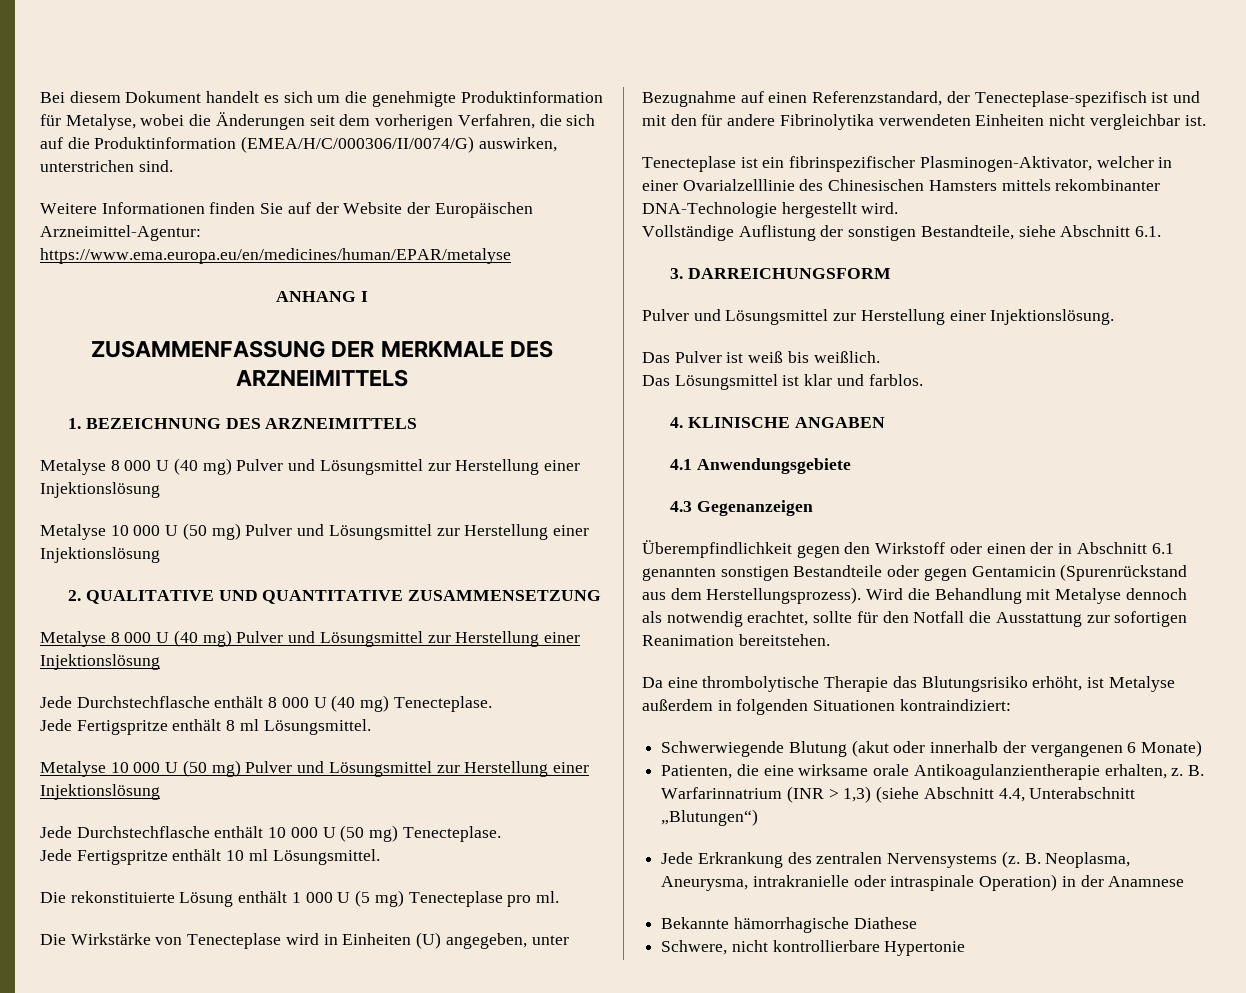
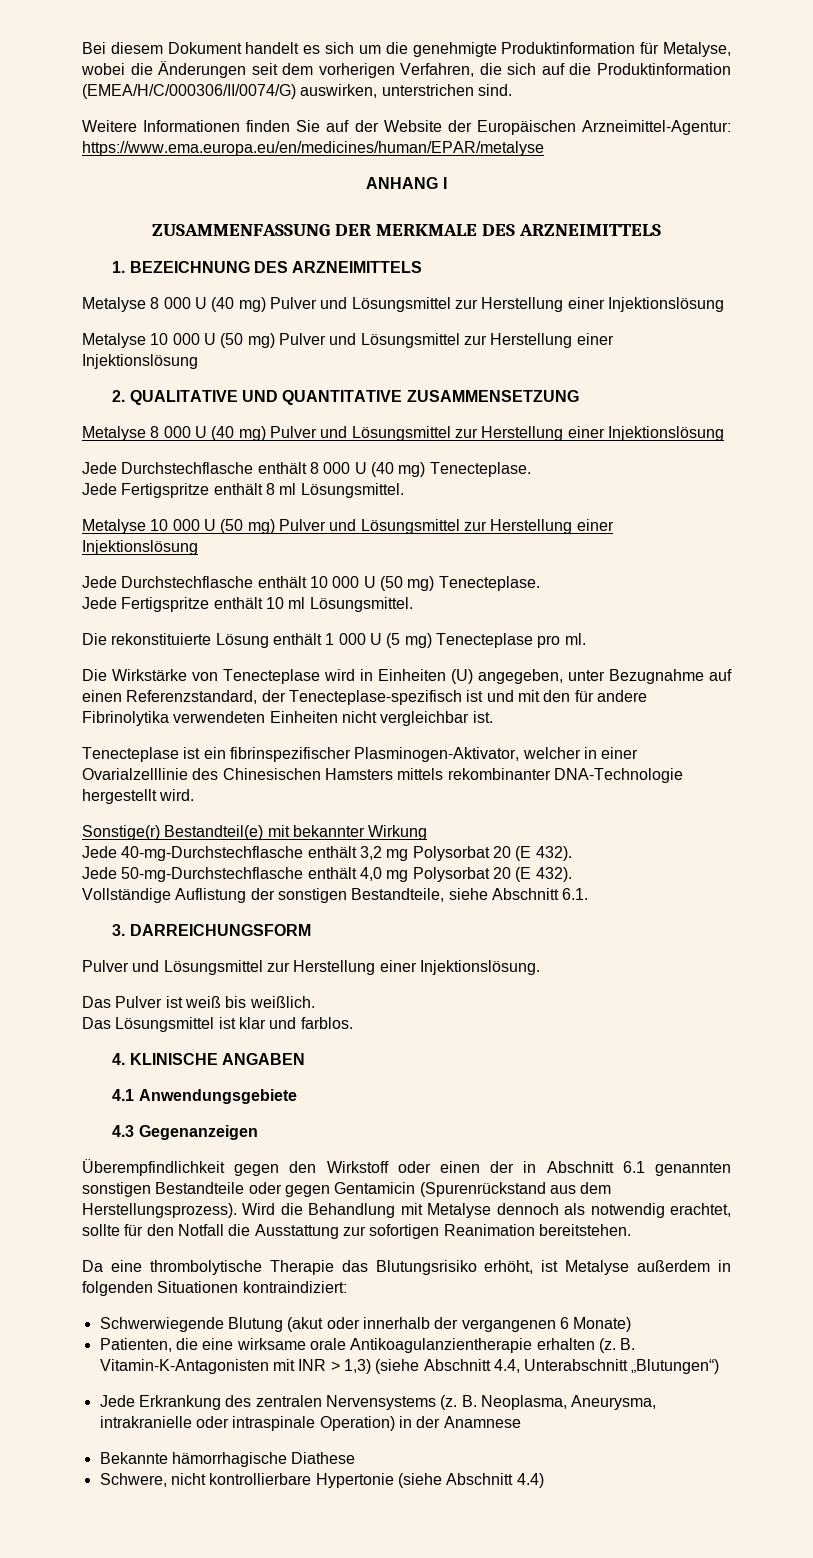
(899, 208) none -> [82,825,428,840] [82,846,572,861] [82,867,572,882] // Sonstige(r) Bestandteil(e) mit bekannter Wirkung // Jede 40-mg-Durchstechflasche enthält 3,2 mg Polysorbat 20 (E 432). // Jede 50-mg-Durchstechflasche enthält 4,0 mg Polysorbat 20 (E 432).
[1104,764,1205,779] [661,786,824,803] erhalten, z. B. Warfarinnatrium (INR -> [536,1338,636,1353] [99,1359,327,1374] erhalten (z. B. Vitamin-K-Antagonisten mit INR
(966, 948) none -> [397,1473,544,1488] (siehe Abschnitt 4.4)

